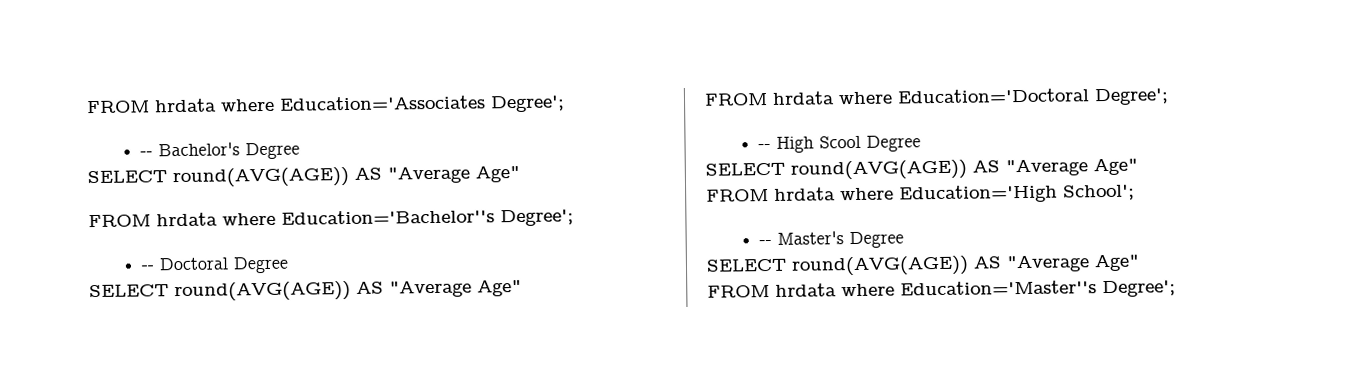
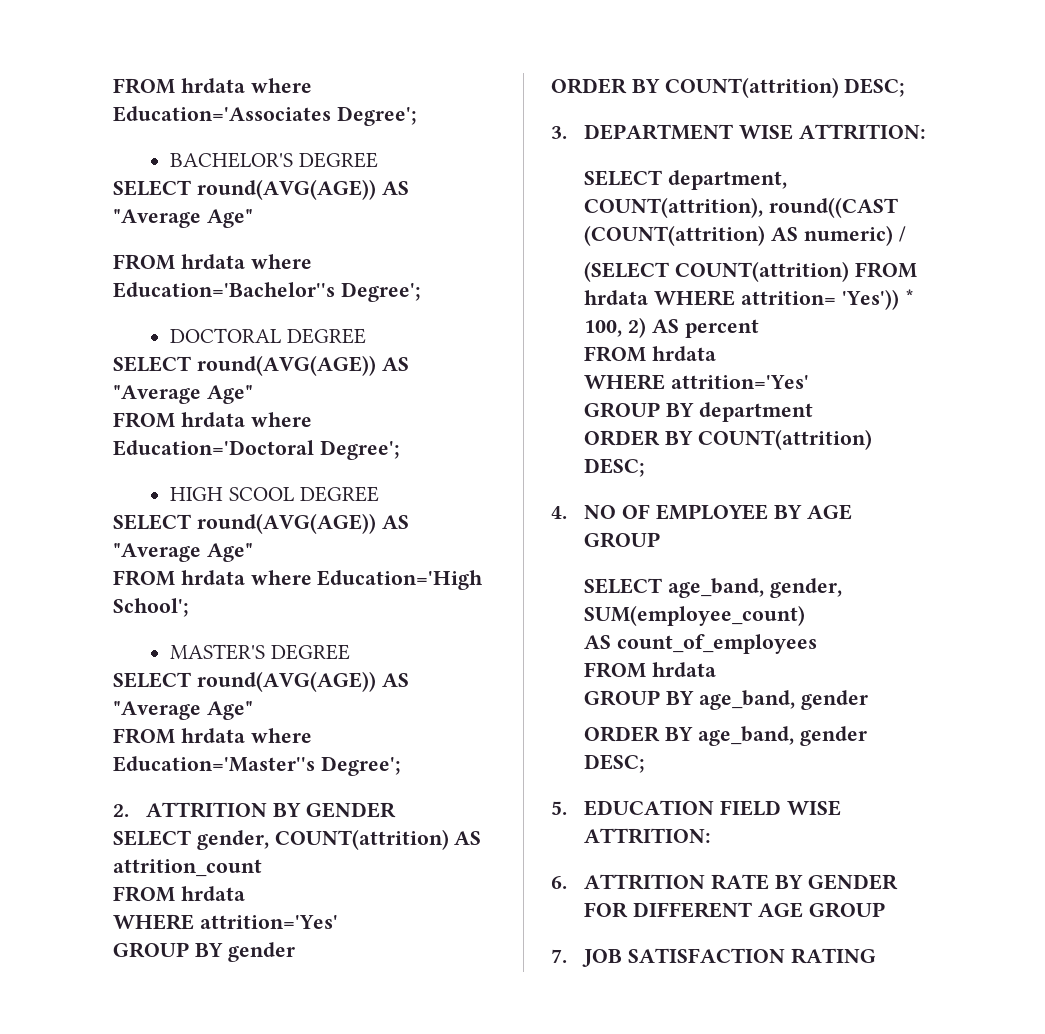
[139,142,300,160] -- Bachelor's Degree -> [170,152,378,168] BACHELOR'S DEGREE
[140,256,289,274] -- Doctoral Degree -> [170,328,366,344] DOCTORAL DEGREE
[757,135,921,153] -- High Scool Degree -> [170,486,379,502] HIGH SCOOL DEGREE
[758,231,904,249] -- Master's Degree -> [170,644,350,660] MASTER'S DEGREE
(1176, 289) none -> [113,802,397,818] [113,829,482,850] [113,859,262,877] [113,886,245,902] [113,914,338,930] [113,942,295,962] [551,77,906,98] [551,124,927,140] [584,170,788,190] [584,197,899,218] [584,225,906,246] [584,261,918,282] [584,289,914,310] [584,317,759,338] [584,346,717,362] [584,374,810,390] [584,402,814,422] [584,429,873,450] [584,458,646,477] [551,504,852,520] [584,532,661,548] [584,578,843,598] [584,605,806,626] [584,634,818,654] [584,662,717,678] [584,690,868,710] [584,726,867,746] [584,754,646,773] [551,800,842,816] [584,828,712,844] [551,874,898,890] [584,902,885,918] [551,948,877,967] // 2. ATTRITION BY GENDER // SELECT gender, COUNT(attrition) AS attrition_count // FROM hrdata // WHERE attrition='Yes' // GROUP BY gender // ORDER BY COUNT(attrition) DESC; // 3. DEPARTMENT WISE ATTRITION: // SELECT department, COUNT(attrition), round((CAST (COUNT(attrition) AS numeric) / // (SELECT COUNT(attrition) FROM hrdata WHERE attrition= 'Yes')) * 100, 2) AS percent // FROM hrdata // WHERE attrition='Yes' // GROUP BY department // ORDER BY COUNT(attrition) DESC; // 4. NO OF EMPLOYEE BY AGE GROUP // SELECT age_band, gender, SUM(employee_count) // AS count_of_employees // FROM hrdata // GROUP BY age_band, gender // ORDER BY age_band, gender DESC; // 5. EDUCATION FIELD WISE ATTRITION: // 6. ATTRITION RATE BY GENDER FOR DIFFERENT AGE GROUP // 7. JOB SATISFACTION RATING

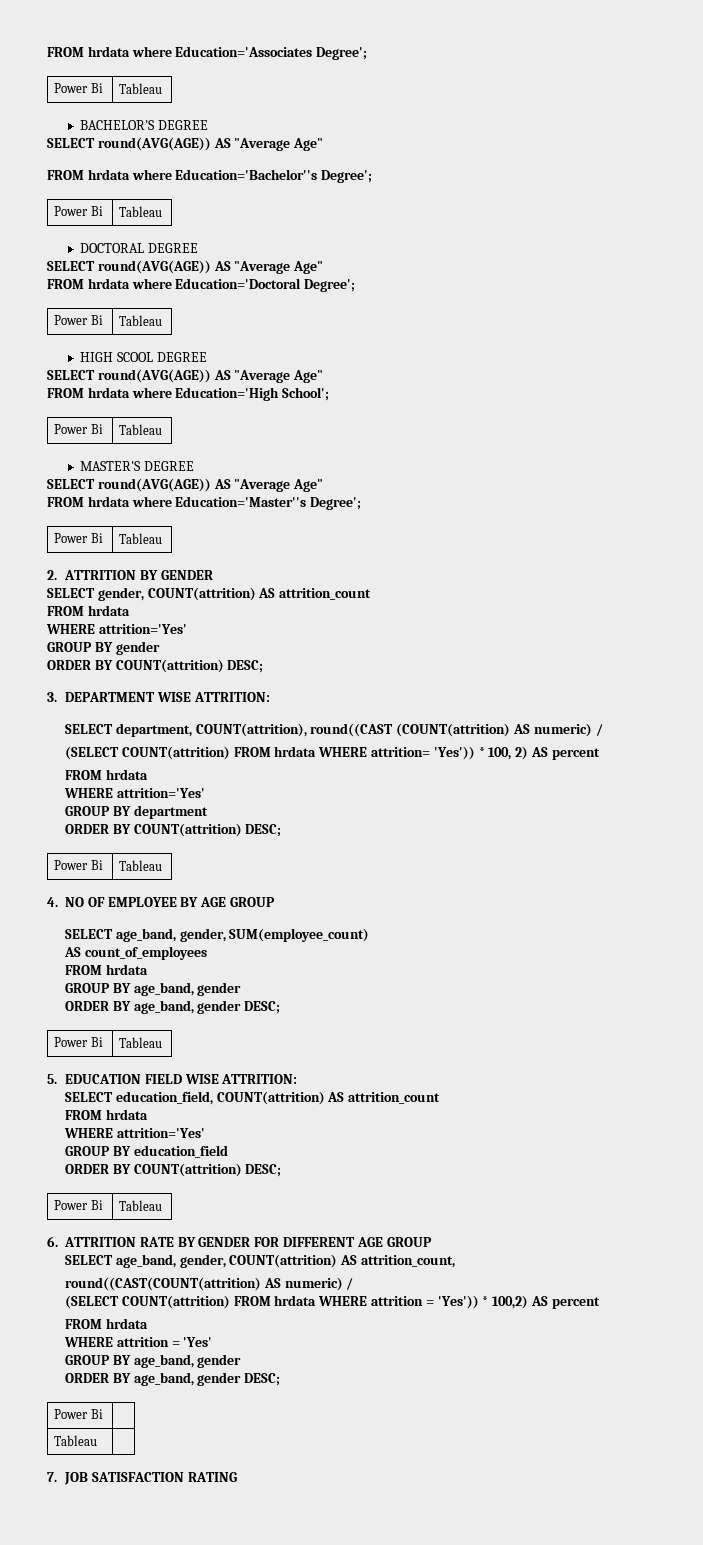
(417, 116) none -> [54,83,103,93] [119,83,163,94] // Power Bi | Tableau
(421, 292) none -> [54,206,103,216] [119,206,163,217] // Power Bi | Tableau
(400, 450) none -> [54,315,103,325] [119,315,163,326] // Power Bi | Tableau
(189, 607) none -> [54,424,103,434] [119,424,163,435] // Power Bi | Tableau
(401, 766) none -> [54,533,103,543] [119,533,163,544] // Power Bi | Tableau
(646, 467) none -> [54,860,103,870] [119,860,163,871] // Power Bi | Tableau
(646, 763) none -> [54,1037,103,1047] [119,1037,163,1048] // Power Bi | Tableau
(712, 836) none -> [65,1091,441,1105] [65,1109,148,1120] [64,1128,205,1138] [65,1145,228,1158] [65,1163,282,1177] [54,1200,103,1210] [119,1200,163,1211] // SELECT education_field, COUNT(attrition) AS attrition_count // FROM hrdata // WHERE attrition='Yes' // GROUP BY education_field // ORDER BY COUNT(attrition) DESC; // Power Bi | Tableau
(885, 910) none -> [65,1254,455,1268] [65,1277,354,1291] [65,1295,600,1309] [65,1318,148,1329] [64,1337,213,1347] [65,1354,242,1368] [65,1372,281,1386] [54,1409,103,1419] [54,1435,98,1446] // SELECT age_band, gender, COUNT(attrition) AS attrition_count, // round((CAST(COUNT(attrition) AS numeric) / // (SELECT COUNT(attrition) FROM hrdata WHERE attrition = 'Yes')) * 100,2) AS percent // FROM hrdata // WHERE attrition = 'Yes' // GROUP BY age_band, gender // ORDER BY age_band, gender DESC; // Power Bi | // Tableau |

